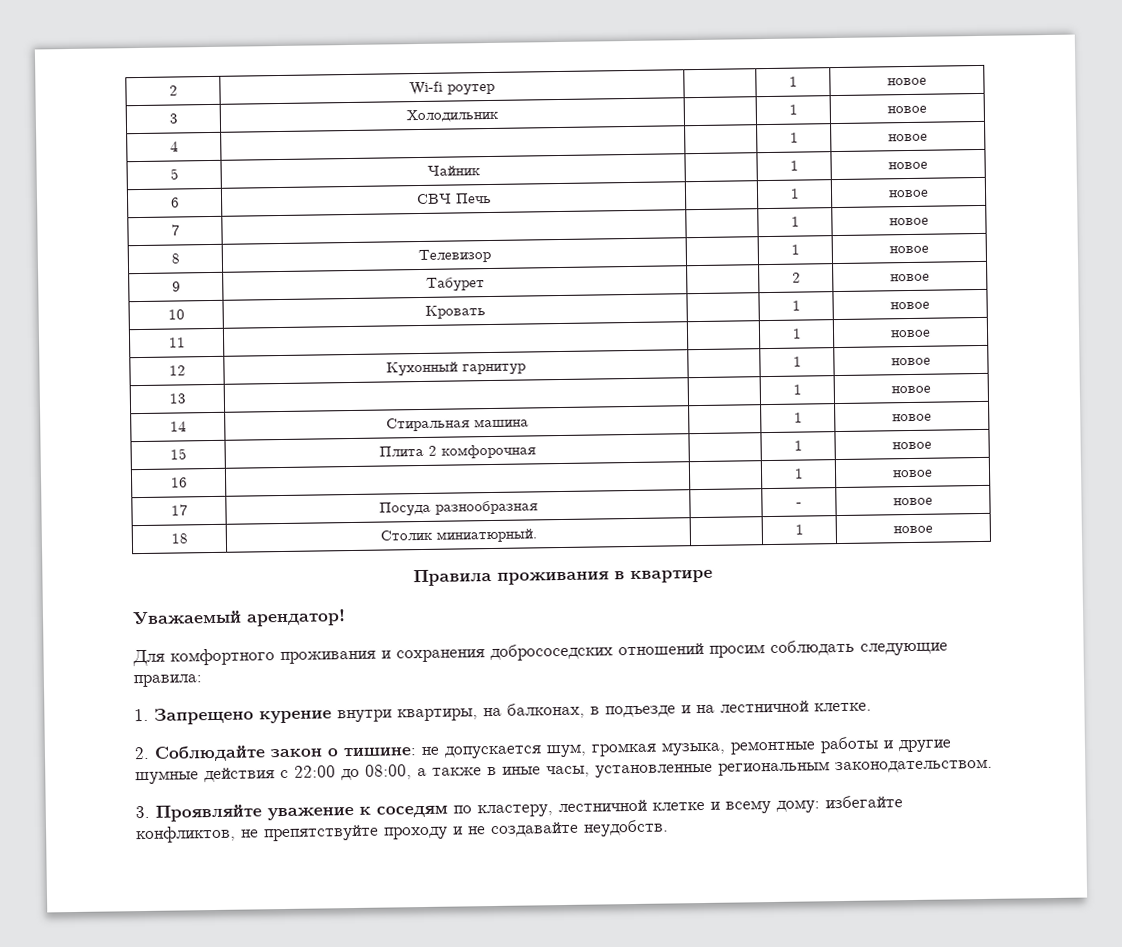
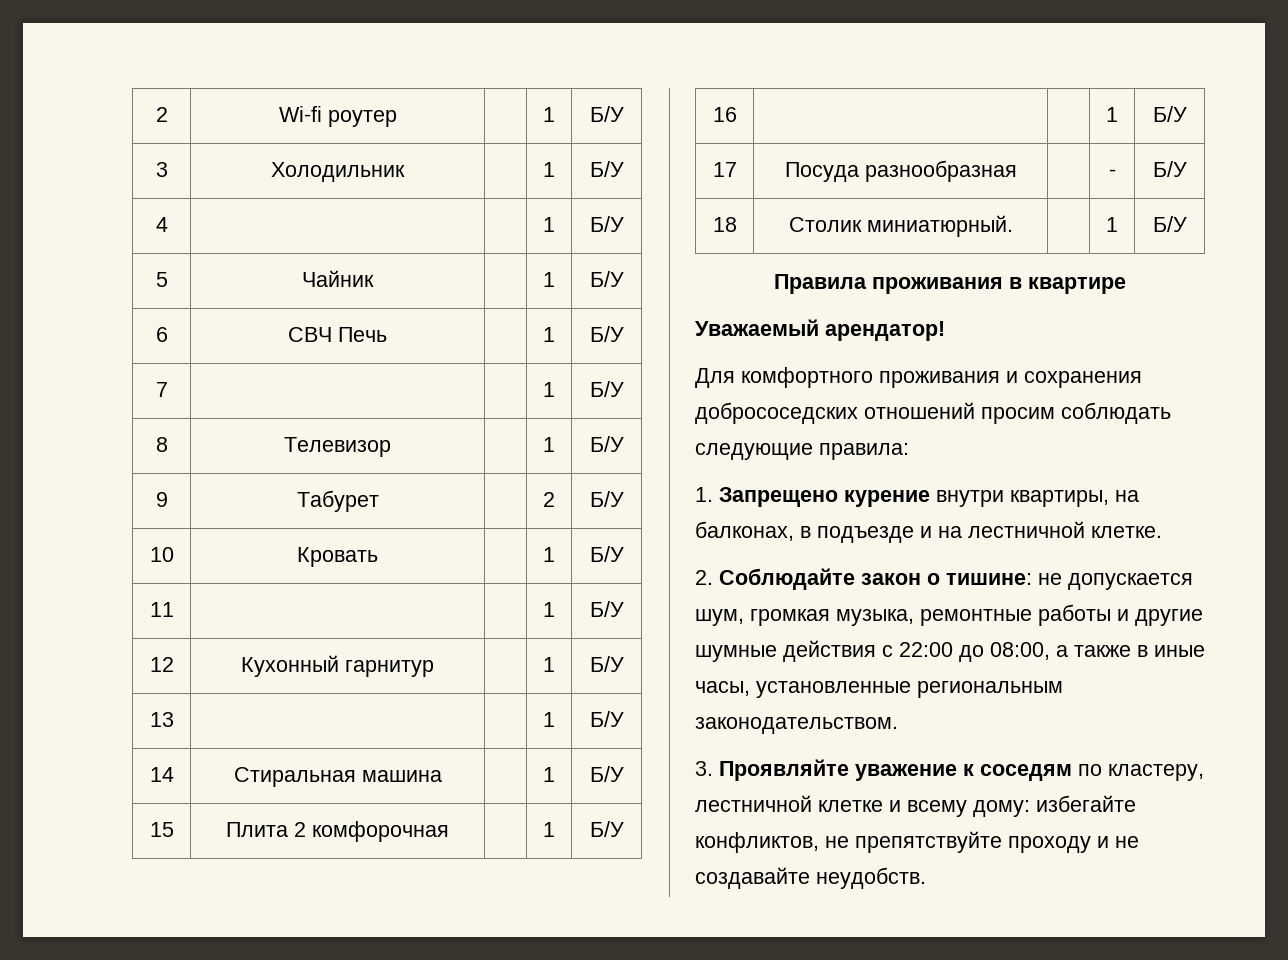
[886,77,927,86] новое -> [589,106,624,122] Б/У
[886,105,927,114] новое -> [589,161,624,177] Б/У
[887,133,928,142] новое -> [589,216,624,232] Б/У
[887,161,928,170] новое -> [589,271,624,287] Б/У
[887,189,929,198] новое -> [589,326,624,342] Б/У
[888,217,929,226] новое -> [589,381,624,397] Б/У
[888,245,929,254] новое -> [589,436,624,452] Б/У
[889,273,930,282] новое -> [589,491,624,507] Б/У
[889,301,930,310] новое -> [589,546,624,562] Б/У
[889,329,931,338] новое -> [589,601,624,617] Б/У
[890,357,931,366] новое -> [589,656,624,672] Б/У
[890,385,931,394] новое -> [589,711,624,727] Б/У
[891,413,932,422] новое -> [589,766,624,782] Б/У
[891,441,932,450] новое -> [589,821,624,837] Б/У
[891,469,933,478] новое -> [1152,106,1187,122] Б/У
[892,497,933,506] новое -> [1152,161,1187,177] Б/У
[892,525,933,534] новое -> [1152,216,1187,232] Б/У

